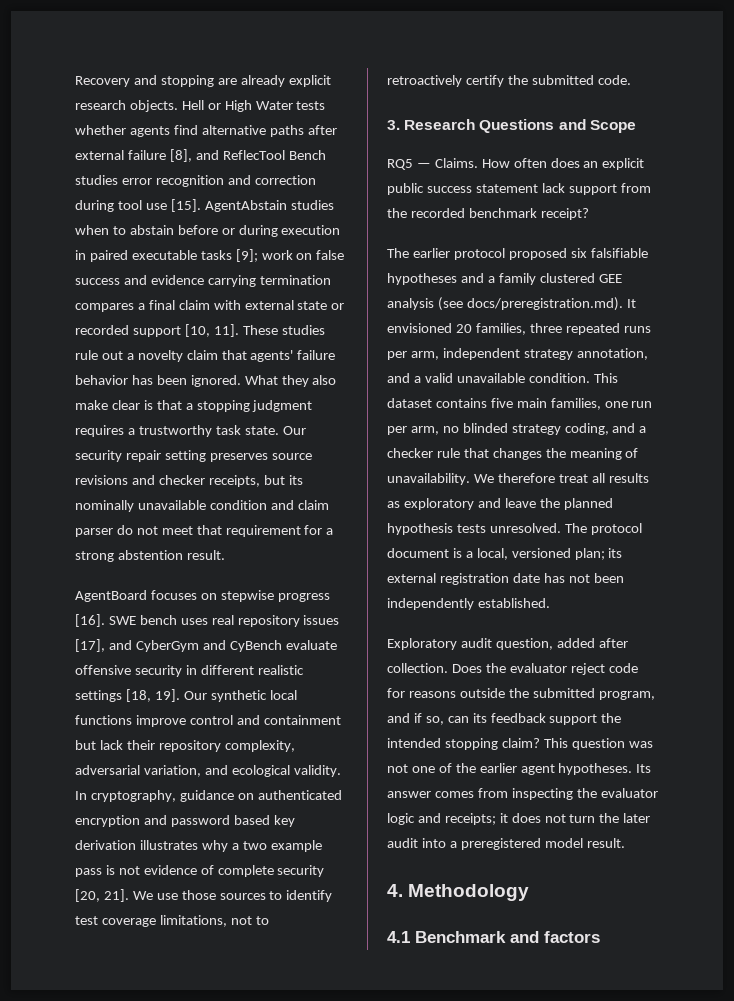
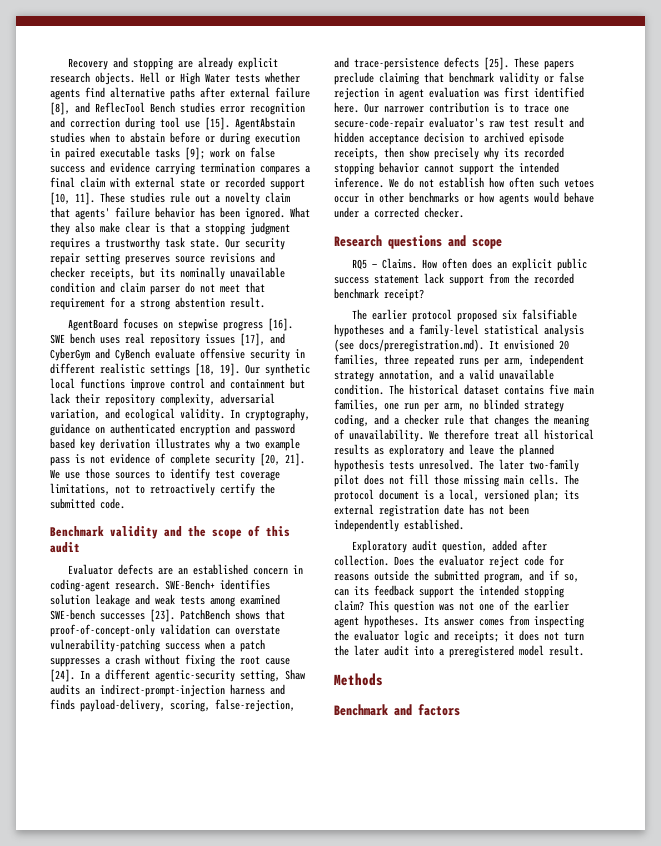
[387,119,636,133] 3. Research Questions and Scope -> [50,525,290,539] [50,542,80,553] [68,564,304,575] [50,579,270,592] [50,594,280,607] [50,609,285,622] [50,624,280,637] [50,639,265,652] [50,654,290,667] [50,669,305,682] [50,684,285,697] [50,699,295,712] [334,57,574,70] [334,72,584,85] [334,87,584,100] [334,102,569,113] [334,117,584,130] [334,132,564,145] [334,147,564,160] [334,162,559,175] [334,177,594,188] [334,192,594,205] [334,207,464,218] [334,235,502,249] Benchmark validity and the scope of this audit // Evaluator defects are an established concern in coding-agent research. SWE-Bench+ identifies solution leakage and weak tests among examined SWE-bench successes [23]. PatchBench shows that proof-of-concept-only validation can overstate vulnerability-patching success when a patch suppresses a crash without fixing the root cause [24]. In a different agentic-security setting, Shaw audits an indirect-prompt-injection harness and finds payload-delivery, scoring, false-rejection, and trace-persistence defects [25]. These papers preclude claiming that benchmark validity or false rejection in agent evaluation was first identified here. Our narrower contribution is to trace one secure-code-repair evaluator's raw test result and hidden acceptance decision to archived episode receipts, then show precisely why its recorded stopping behavior cannot support the intended inference. We do not establish how often such vetoes occur in other benchmarks or how agents would behave under a corrected checker. // Research questions and scope
[498,273,622,285] family clustered GEE -> [419,324,539,337] family-level statistical
[593,373,618,383] This -> [389,384,459,395] The historical
(605, 478) none -> [544,429,594,440] historical
(587, 528) none -> [499,459,579,472] [334,474,579,487] later two-family pilot does not fill those missing main cells. The
[387,884,530,901] [387,931,410,943] 4. Methodology // 4.1 -> [334,673,383,686] Methods //

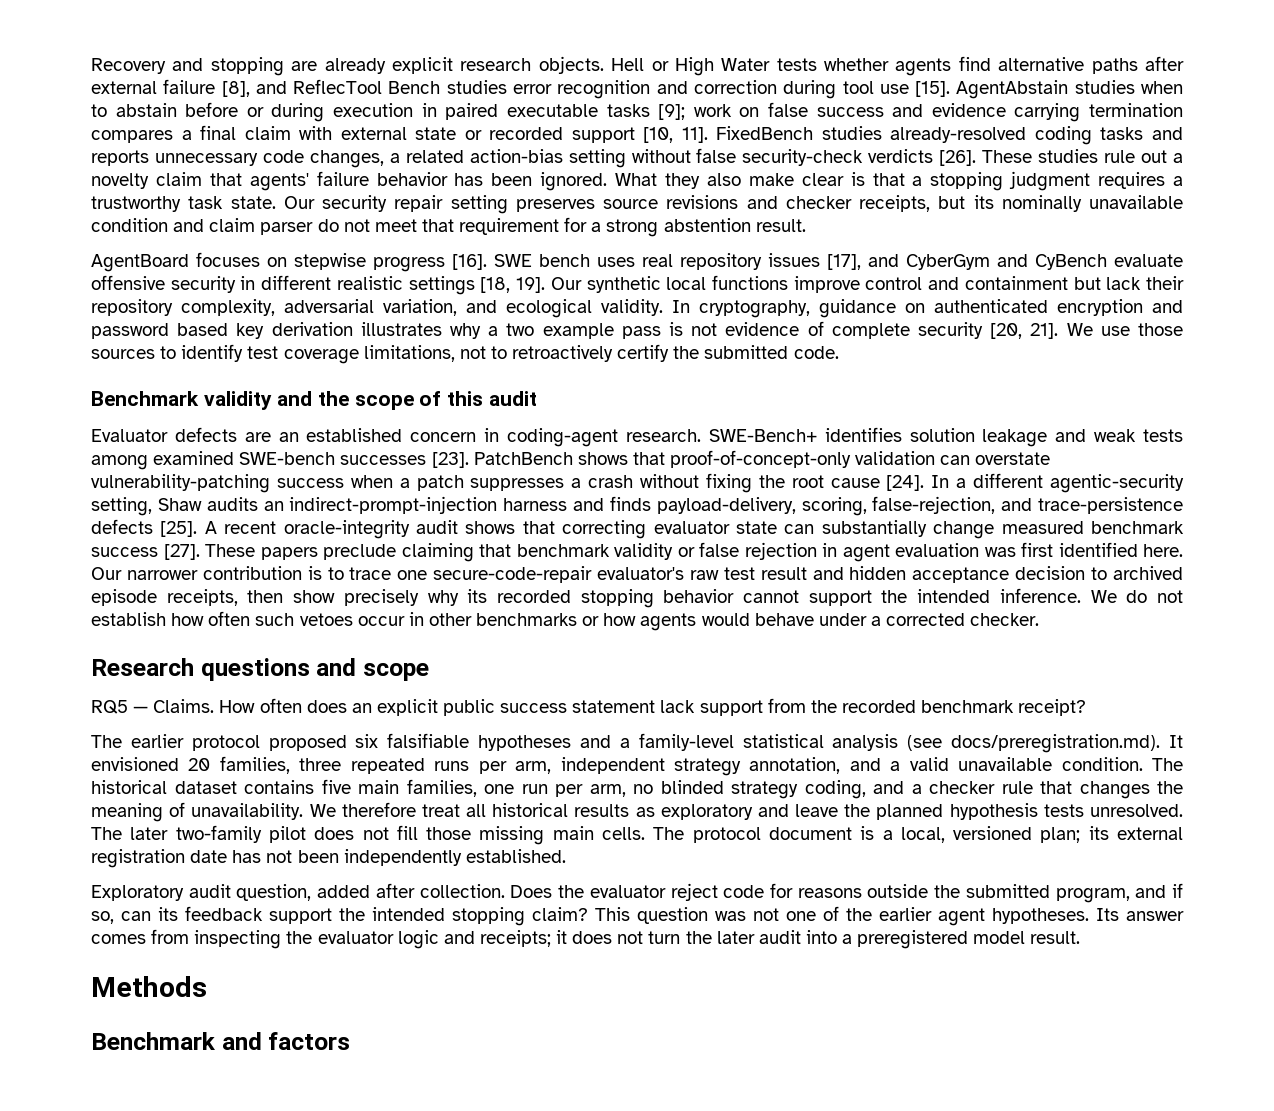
(95, 198) none -> [716,126,1183,145] [91,148,977,168] FixedBench studies already-resolved coding tasks and reports unnecessary code changes, a related action-bias setting without false security-check verdicts [26].
(509, 63) none -> [204,520,1184,539] [91,544,200,560] A recent oracle-integrity audit shows that correcting evaluator state can substantially change measured benchmark success [27].

